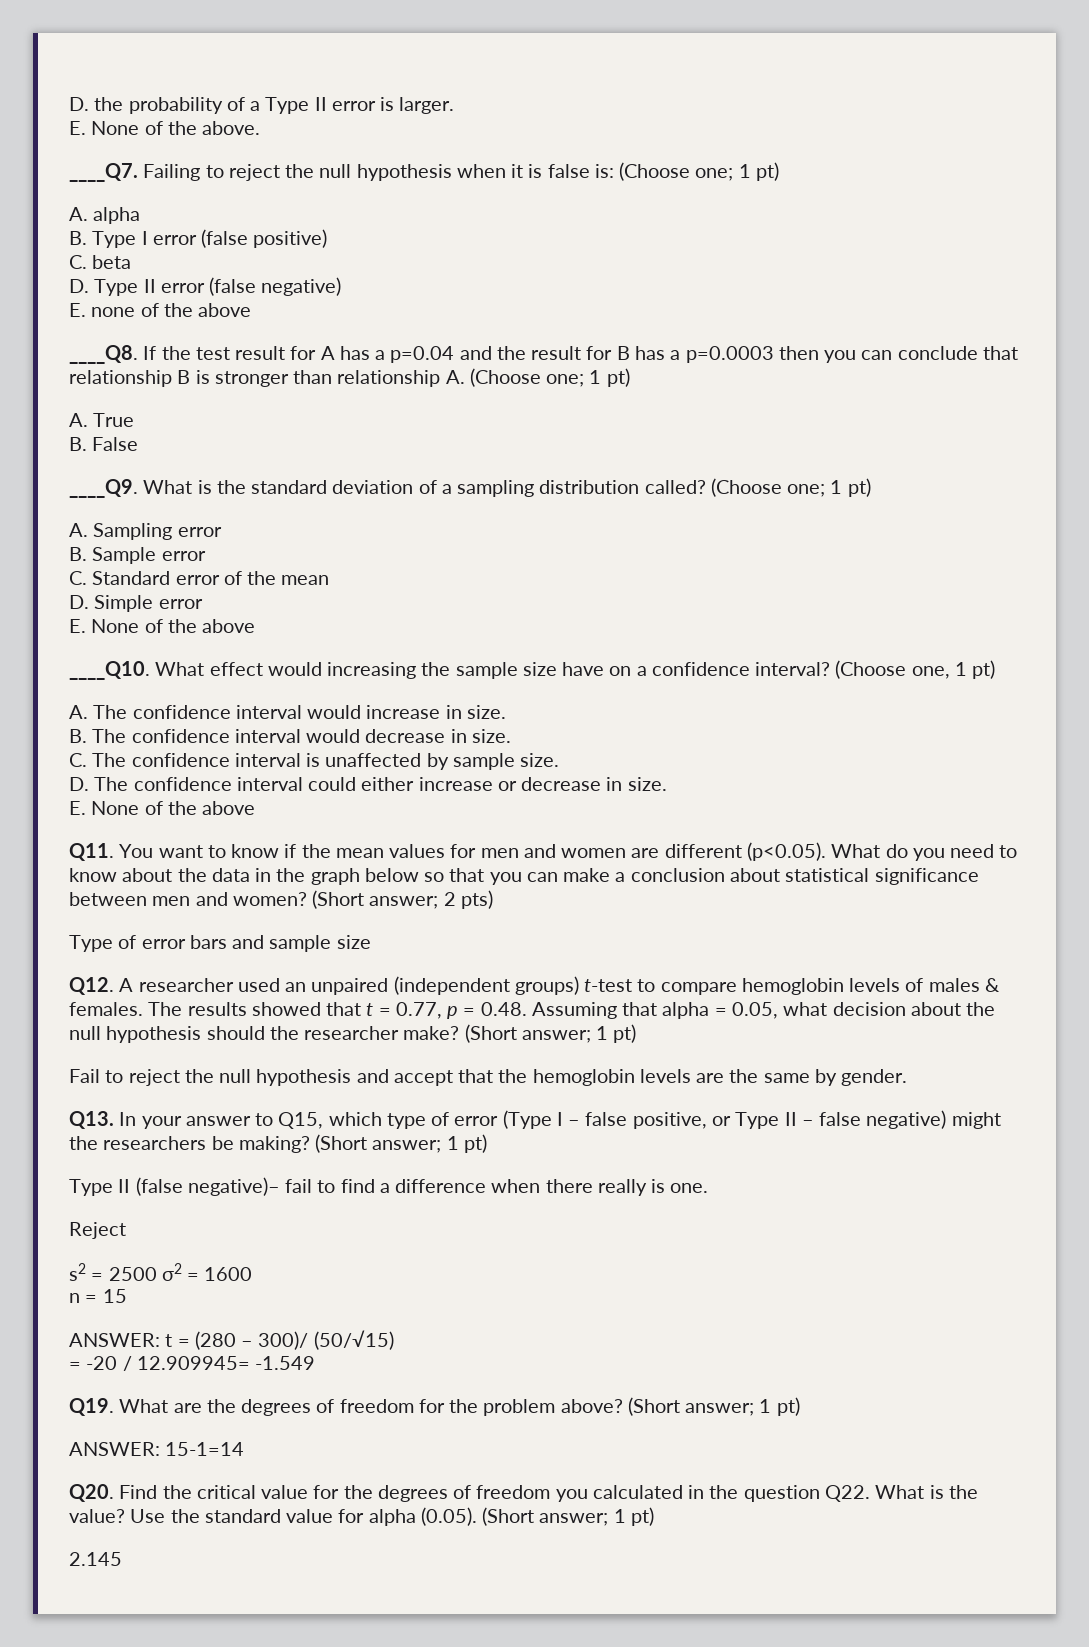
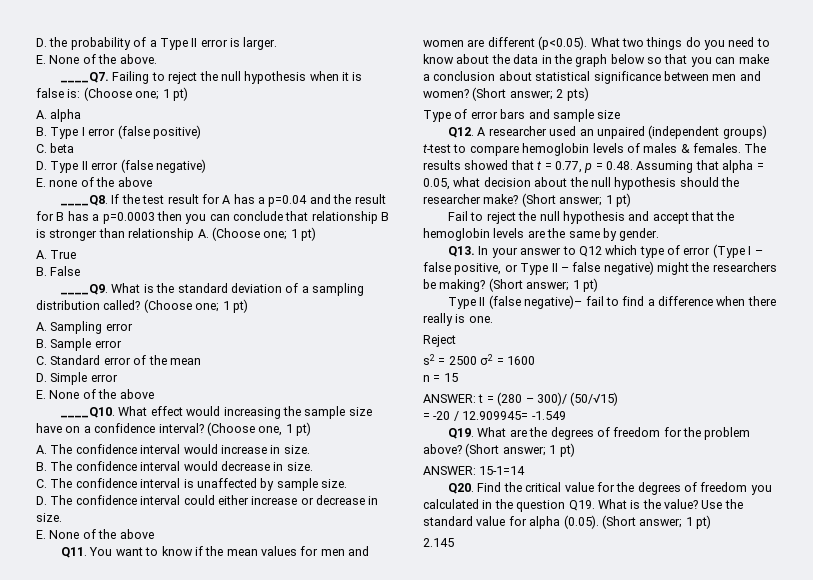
(881, 851) none -> [621,37,683,50] two things
[278,1112,324,1129] Q15, -> [578,246,602,257] Q12
[824,1485,870,1502] Q22. -> [568,500,595,511] Q19.

